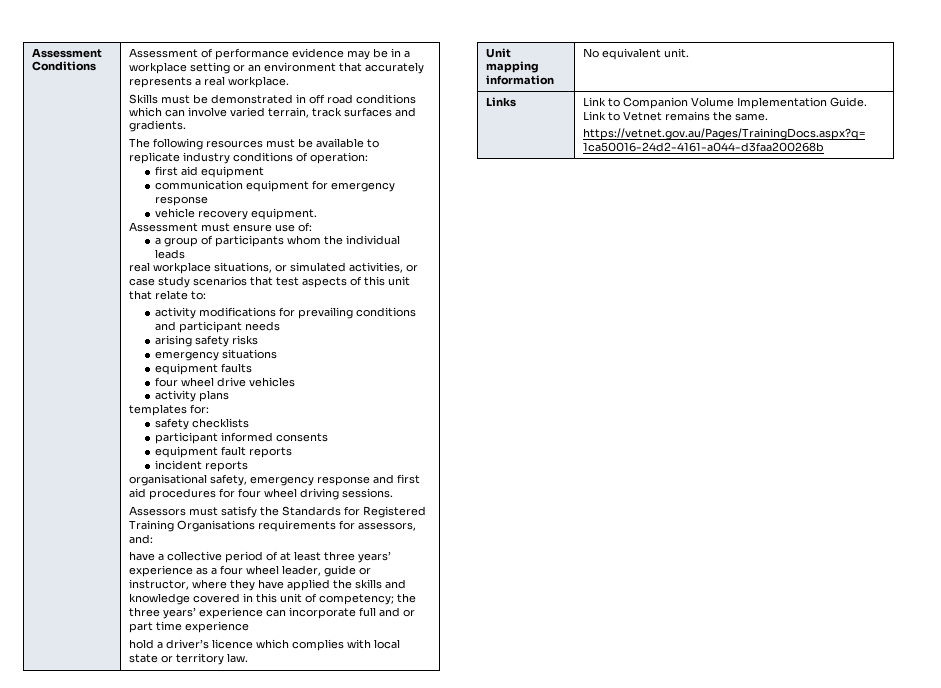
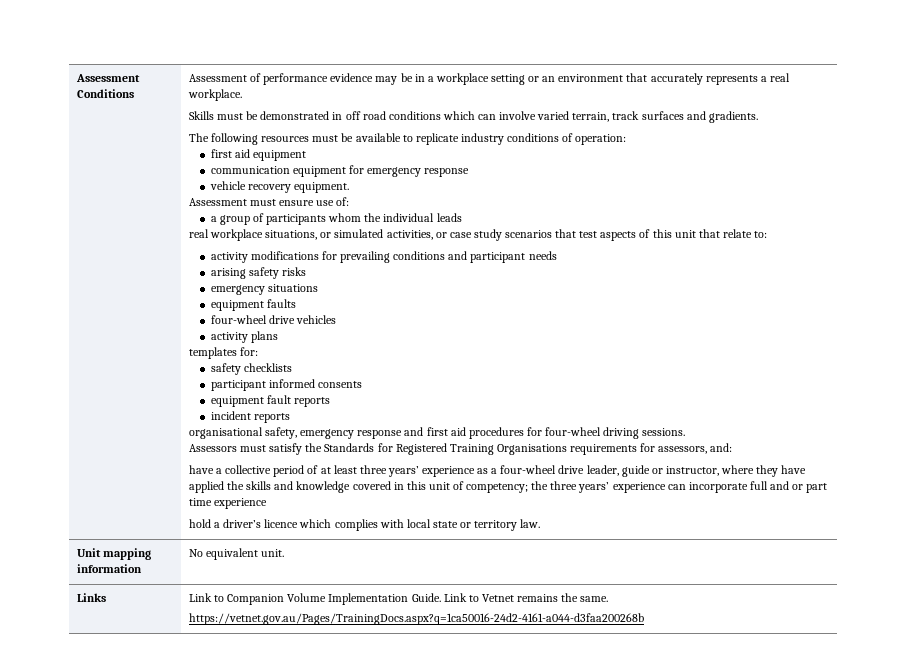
[154,377,214,387] four wheel -> [210,315,267,324] four-wheel
[237,488,297,498] four wheel -> [544,427,601,436] four-wheel
[219,565,279,575] four wheel -> [500,465,585,474] four-wheel drive

